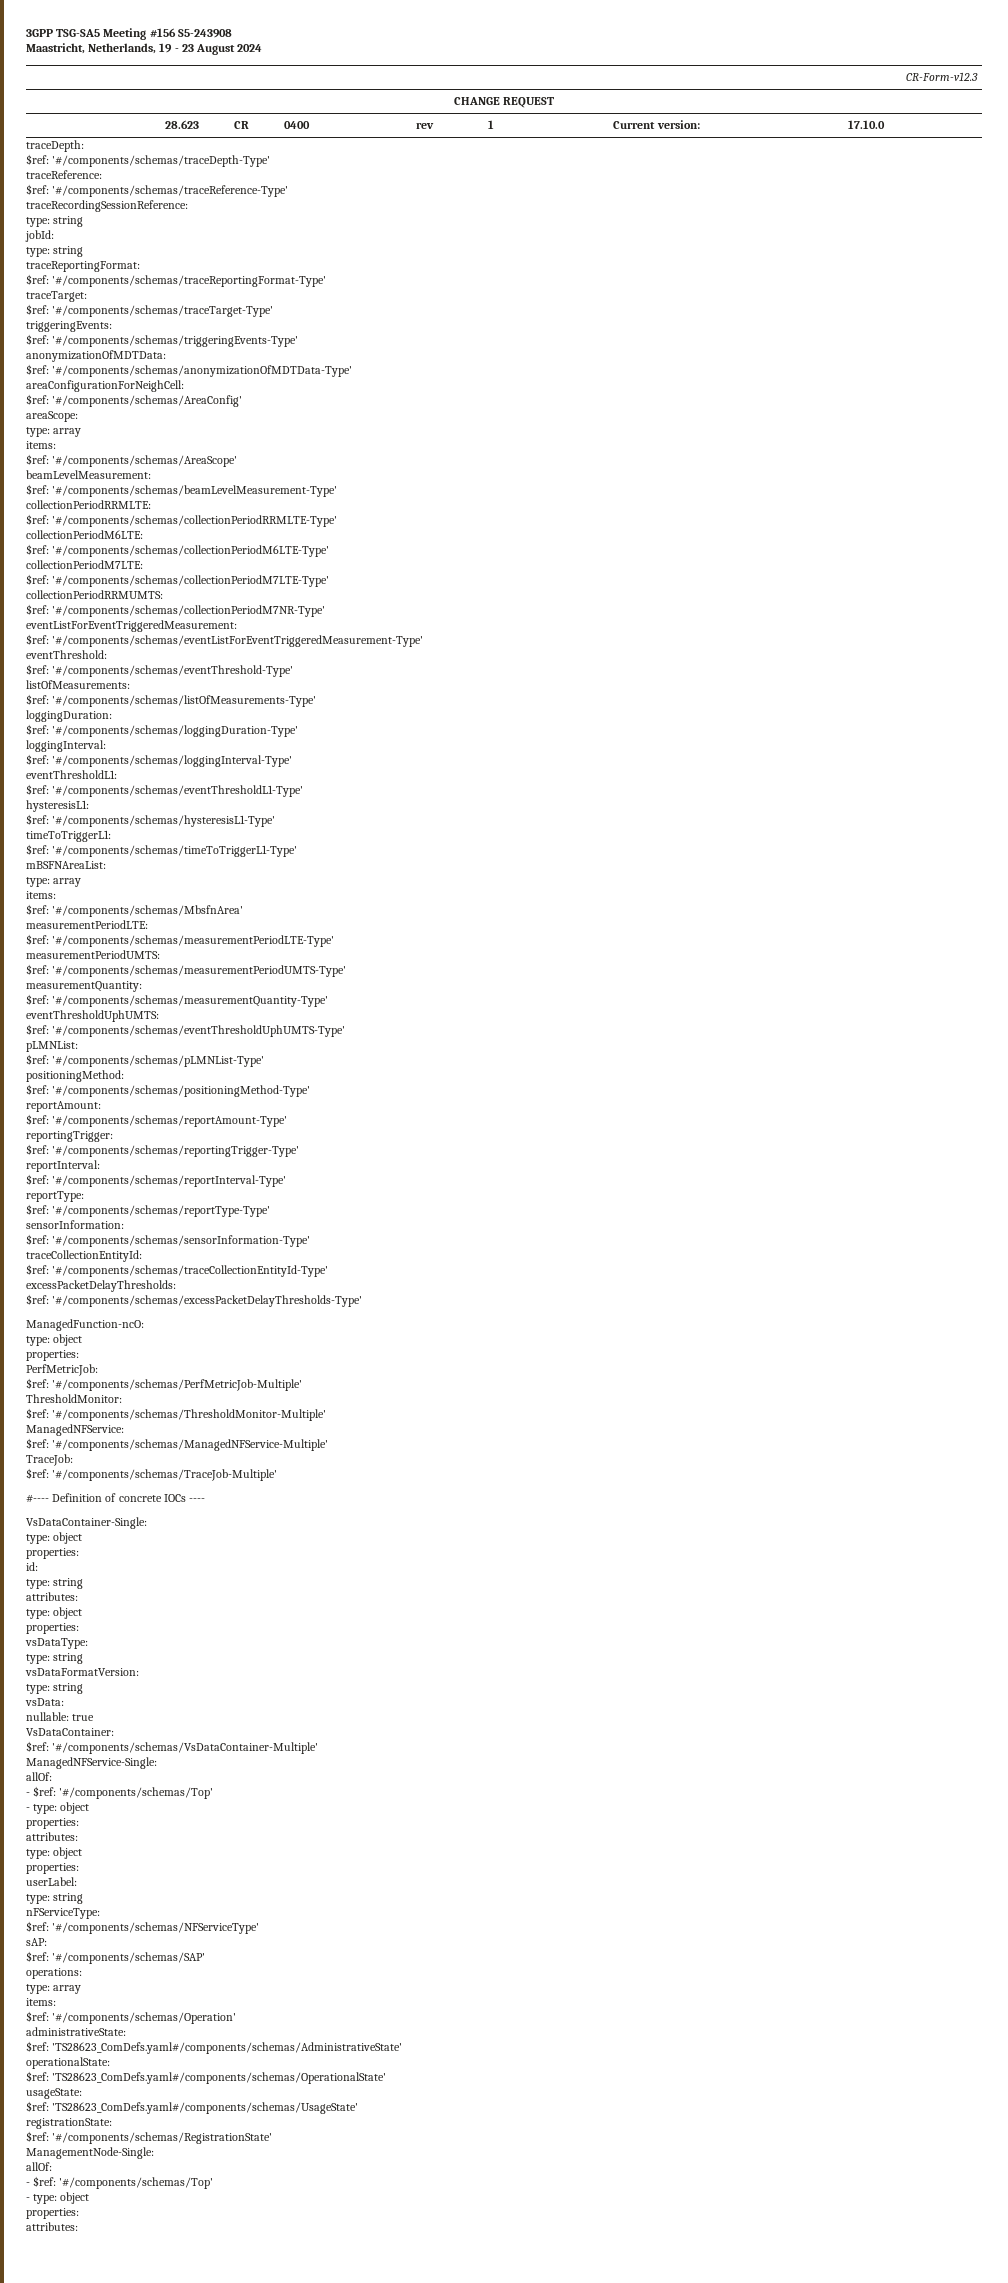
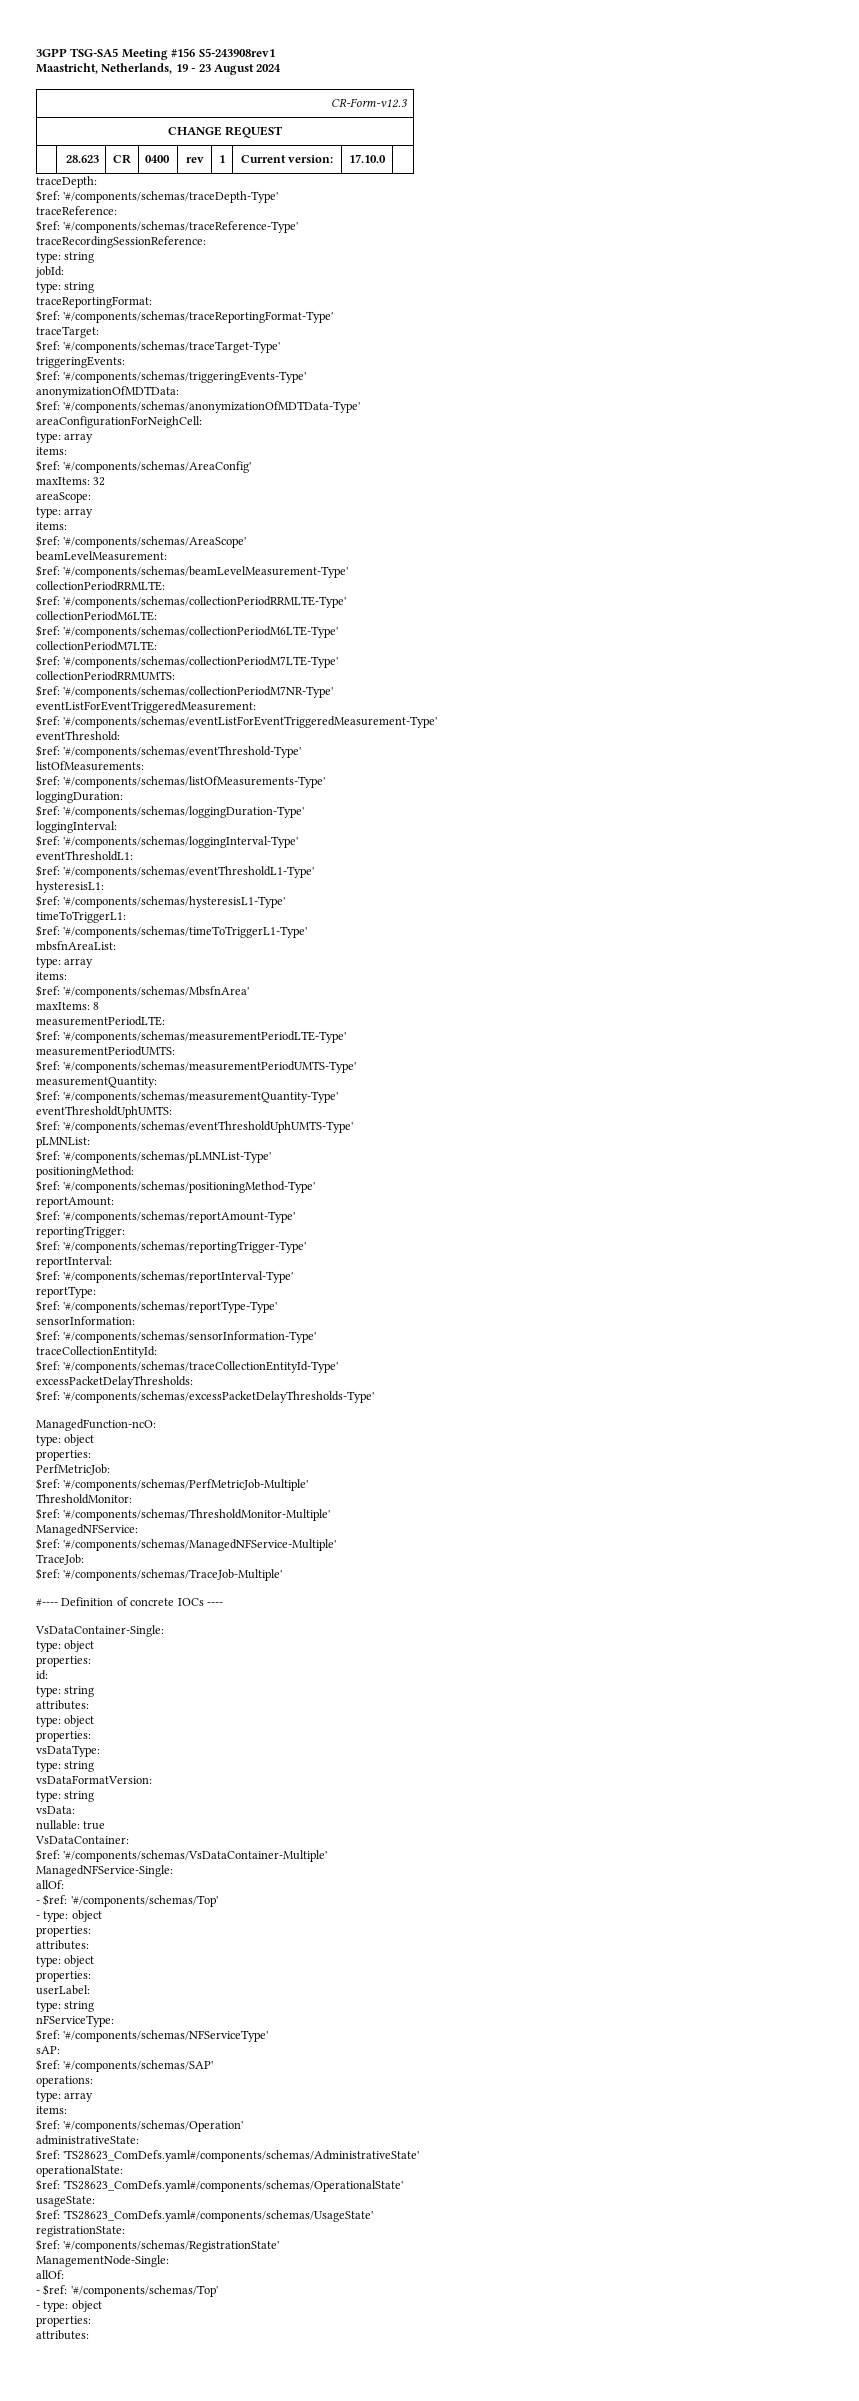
[177,29,232,38] S5-243908 -> [198,48,275,57] S5-243908rev1
(184, 386) none -> [36,432,94,443] [36,447,67,455] // type: array // items:
(243, 401) none -> [36,477,106,486] // maxItems: 32
[26,861,106,869] mBSFNAreaList: -> [36,941,116,951] mbsfnAreaList:
(244, 911) none -> [36,1002,100,1010] // maxItems: 8

